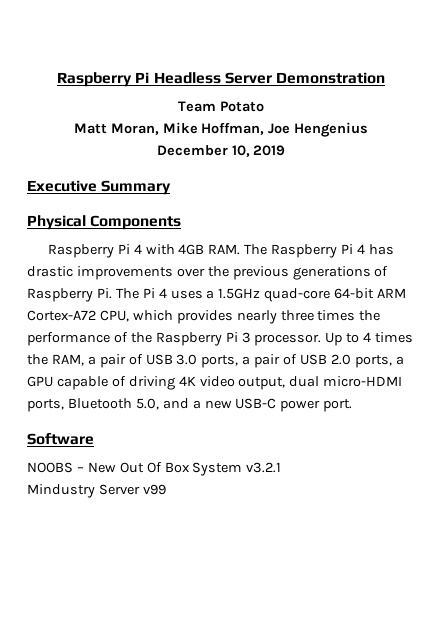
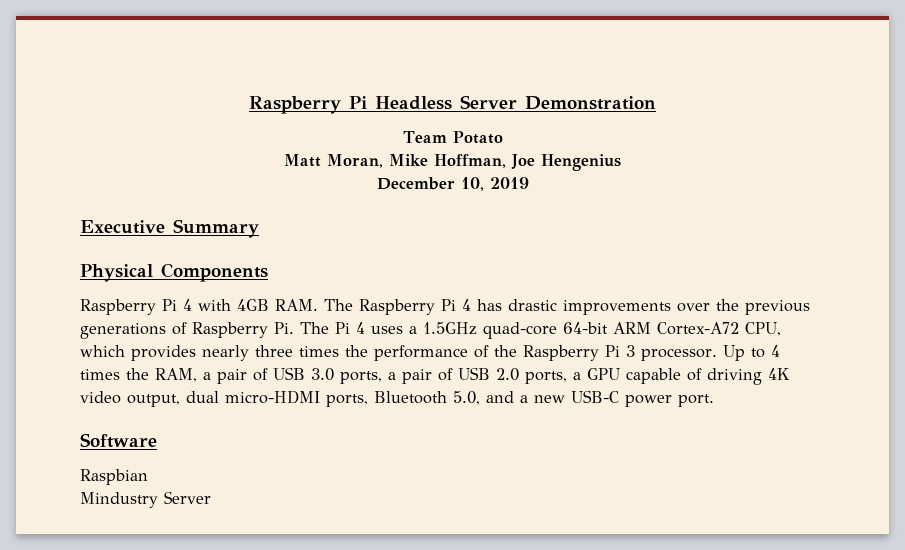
[27,462,282,476] NOOBS – New Out Of Box System v3.2.1 -> [80,469,148,485] Raspbian
[142,484,166,495] v99 -> (211, 497) none

